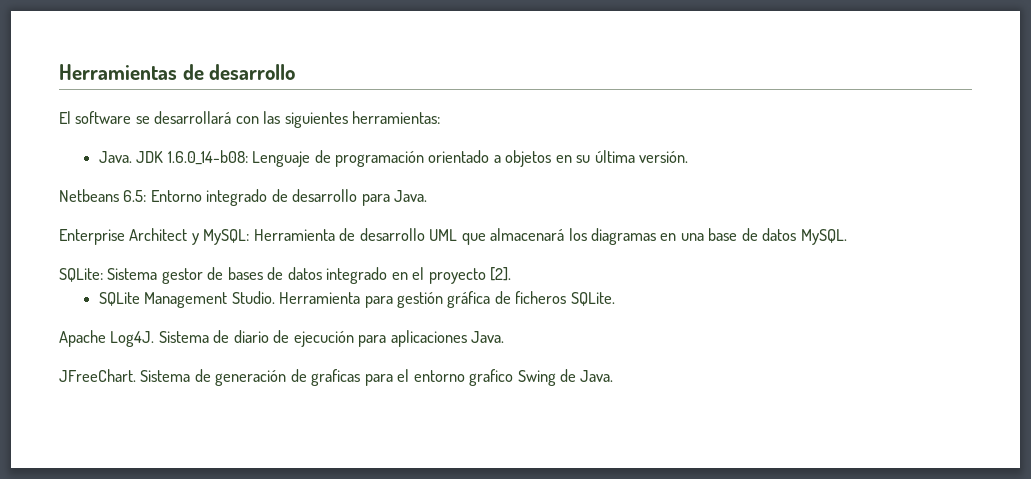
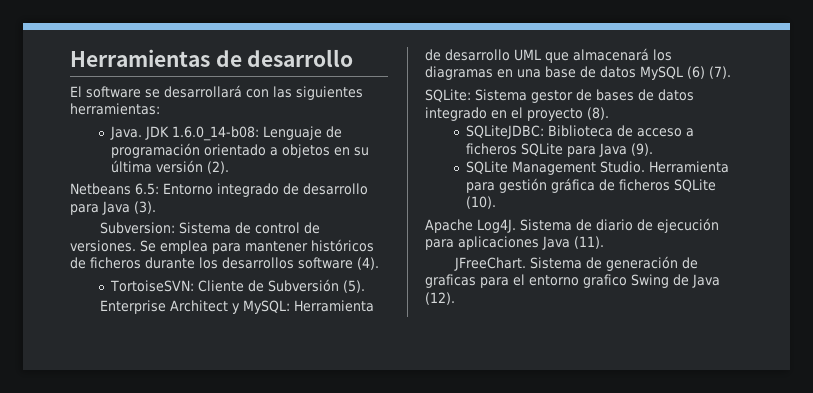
[639,151,689,163] versión. -> [155,160,229,174] versión (2).
[394,190,428,202] Java. -> [102,201,156,215] [99,222,320,234] [70,239,374,254] [70,257,379,270] [109,279,365,293] Java (3). // Subversion: Sistema de control de versiones. Se emplea para mantener históricos de ficheros durante los desarrollos software (4). // TortoiseSVN: Cliente de Subversión (5).
[800,229,847,245] MySQL. -> [640,66,731,80] MySQL (6) (7).
[490,267,512,281] [2]. -> [587,107,609,120] [465,125,694,139] [465,143,653,157] (8). // SQLiteJDBC: Biblioteca de acceso a ficheros SQLite para Java (9).
[570,292,615,306] SQLite. -> [673,179,716,192] [465,196,496,209] SQLite (10).
[471,331,505,343] Java. -> [542,236,604,250] Java (11).
[580,370,614,382] Java. -> [692,274,720,288] [425,292,455,305] Java (12).

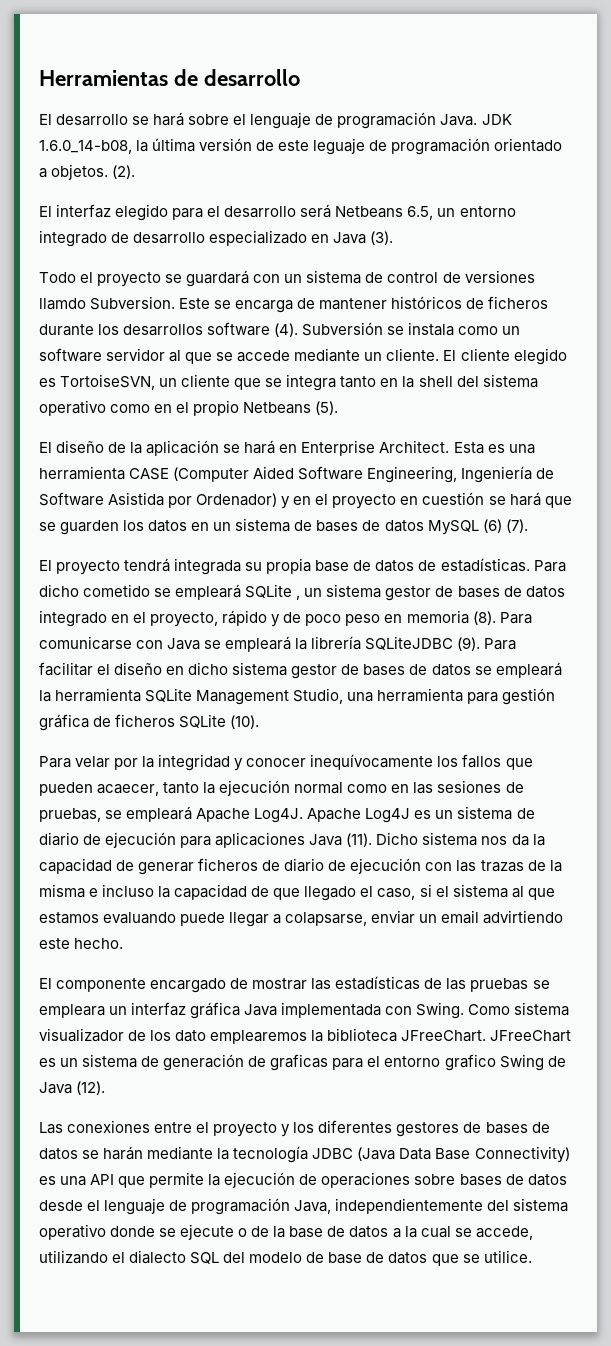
[86,85,363,100] [70,103,160,115] [109,126,342,141] [110,143,369,158] [110,160,229,174] [70,183,213,195] software se desarrollará con las siguientes herramientas: // Java. JDK 1.6.0_14-b08: Lenguaje de programación orientado a objetos en su última versión (2). // Netbeans 6.5: Entorno -> [56,112,512,129] [39,138,563,155] [39,164,136,180] [39,204,516,221] desarrollo se hará sobre el lenguaje de programación Java. JDK 1.6.0_14-b08, la última versión de este leguaje de programación orientado a objetos. (2). // El interfaz elegido para el desarrollo será Netbeans 6.5, un entorno
[70,204,99,215] para -> [209,230,330,246] especializado en
[99,222,320,234] [70,240,241,254] Subversion: Sistema de control de versiones. Se emplea para -> [39,270,535,287] [39,296,316,313] Todo el proyecto se guardará con un sistema de control de versiones llamdo Subversion. Este se encarga de
[109,279,365,293] [99,300,374,314] [425,48,672,63] [425,66,576,80] // TortoiseSVN: Cliente de Subversión (5). // Enterprise Architect y MySQL: Herramienta de desarrollo UML que almacenará los diagramas en una base -> [302,322,521,336] [39,348,567,365] [39,374,538,391] [39,400,339,416] [39,440,535,456] [39,466,555,483] [39,492,572,509] [39,518,359,535] Subversión se instala como un software servidor al que se accede mediante un cliente. El cliente elegido es TortoiseSVN, un cliente que se integra tanto en la shell del sistema operativo como en el propio Netbeans (5). // El diseño de la aplicación se hará en Enterprise Architect. Esta es una herramienta CASE (Computer Aided Software Engineering, Ingeniería de Software Asistida por Ordenador) y en el proyecto en cuestión se hará que se guarden los datos en un sistema de bases
[425,89,527,102] SQLite: Sistema -> [39,558,566,575] [39,584,382,600] El proyecto tendrá integrada su propia base de datos de estadísticas. Para dicho cometido se empleará SQLite , un sistema
[527,107,609,121] [465,125,694,139] [465,143,653,157] [465,161,729,175] proyecto (8). // SQLiteJDBC: Biblioteca de acceso a ficheros SQLite para Java (9). // SQLite Management Studio. Herramienta -> [150,610,532,627] [39,636,517,652] [39,662,562,679] [39,688,464,705] proyecto, rápido y de poco peso en memoria (8). Para comunicarse con Java se empleará la librería SQLiteJDBC (9). Para facilitar el diseño en dicho sistema gestor de bases de datos se empleará la herramienta SQLite Management Studio, una herramienta
[425,219,572,233] Apache Log4J. Sistema -> [39,754,533,771] [39,780,524,796] [39,806,513,823] Para velar por la integridad y conocer inequívocamente los fallos que pueden acaecer, tanto la ejecución normal como en las sesiones de pruebas, se empleará Apache Log4J. Apache Log4J es un sistema
[453,257,582,271] // JFreeChart. Sistema -> [376,832,545,846] [39,858,562,875] [39,884,555,901] [39,910,564,927] [39,938,124,949] [39,976,550,993] [39,1002,570,1019] [39,1028,572,1044] [39,1054,138,1068] Dicho sistema nos da la capacidad de generar ficheros de diario de ejecución con las trazas de la misma e incluso la capacidad de que llegado el caso, si el sistema al que estamos evaluando puede llegar a colapsarse, enviar un email advirtiendo este hecho. // El componente encargado de mostrar las estadísticas de las pruebas se empleara un interfaz gráfica Java implementada con Swing. Como sistema visualizador de los dato emplearemos la biblioteca JFreeChart. JFreeChart es un sistema
(455, 298) none -> [39,1120,550,1137] [39,1146,570,1163] [39,1172,567,1188] [39,1198,569,1215] [39,1224,533,1240] [39,1250,532,1266] // Las conexiones entre el proyecto y los diferentes gestores de bases de datos se harán mediante la tecnología JDBC (Java Data Base Connectivity) es una API que permite la ejecución de operaciones sobre bases de datos desde el lenguaje de programación Java, independientemente del sistema operativo donde se ejecute o de la base de datos a la cual se accede, utilizando el dialecto SQL del modelo de base de datos que se utilice.

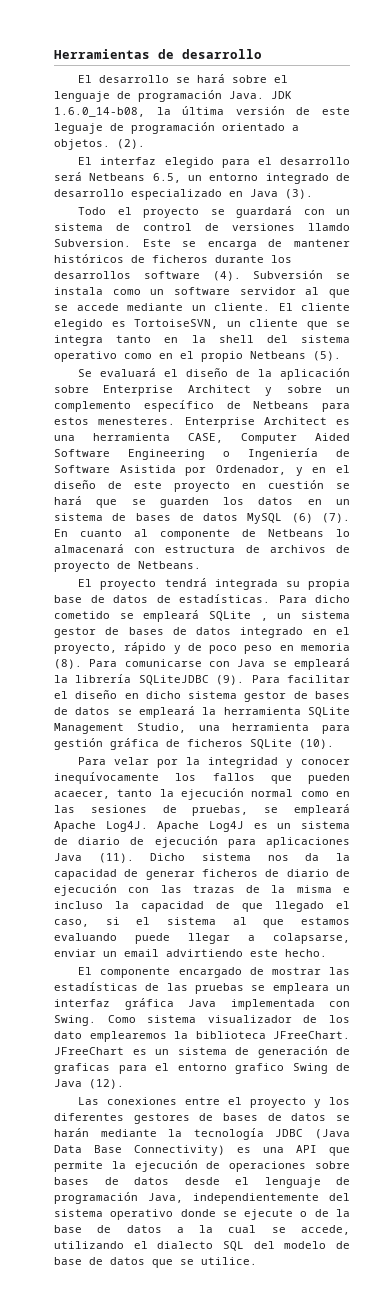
[39,442,52,453] El -> [78,368,179,377] Se evaluará el
[223,440,535,456] [39,466,458,483] se hará en Enterprise Architect. Esta es una herramienta CASE (Computer Aided Software Engineering, -> [54,385,350,396] [54,400,350,412] [54,417,350,428] [54,433,350,444] [54,449,230,460] sobre Enterprise Architect y sobre un complemento específico de Netbeans para estos menesteres. Enterprise Architect es una herramienta CASE, Computer Aided Software Engineering o
[196,493,278,507] Ordenador) -> [216,465,286,475] Ordenador,
(329, 499) none -> [54,480,162,489] diseño de este
(528, 526) none -> [54,529,350,540] [54,544,350,553] [54,561,201,572] En cuanto al componente de Netbeans lo almacenará con estructura de archivos de proyecto de Netbeans.

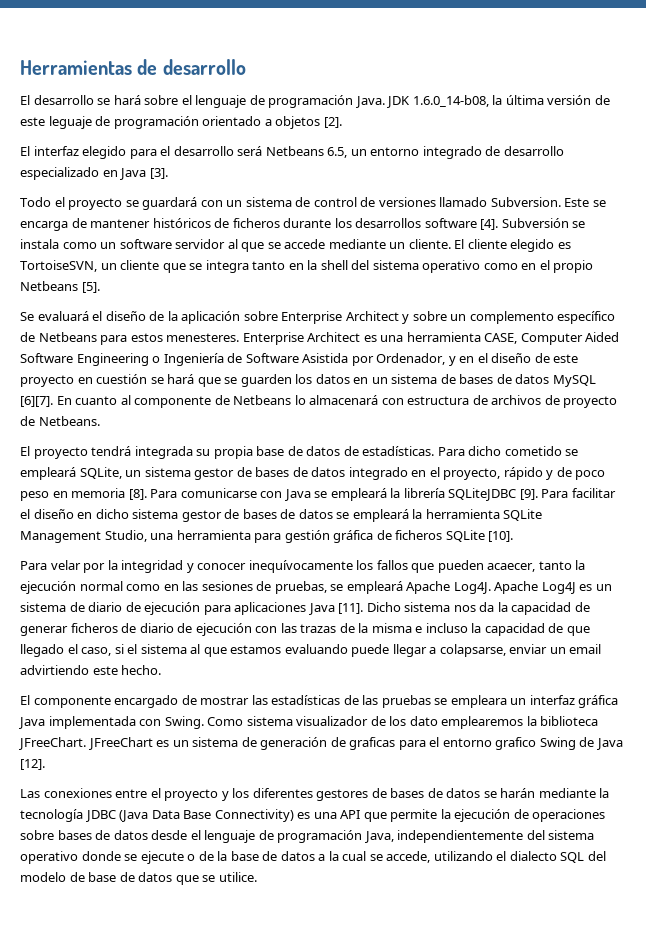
[54,139,145,150] objetos. (2). -> [275,116,342,129] objetos [2].
[285,189,313,199] (3). -> [149,168,168,179] [3].
[308,223,350,231] llamdo -> [439,197,488,207] llamado
[212,271,241,281] (4). -> [480,219,499,230] [4].
[313,351,341,361] (5). -> [81,282,100,293] [5].
[291,513,350,523] (6) (7). -> [20,396,53,407] [6][7].
[209,611,268,621] SQLite , -> [79,467,122,479] SQLite,
[54,659,82,669] (8). -> [128,489,147,500] [8].
[216,675,245,685] (9). -> [519,489,538,500] [9].
[299,739,334,749] (10). -> [488,531,514,542] [10].
[98,853,134,863] (11). -> [338,603,364,614] [11].
[89,1079,124,1089] (12). -> [20,759,45,770] [12].

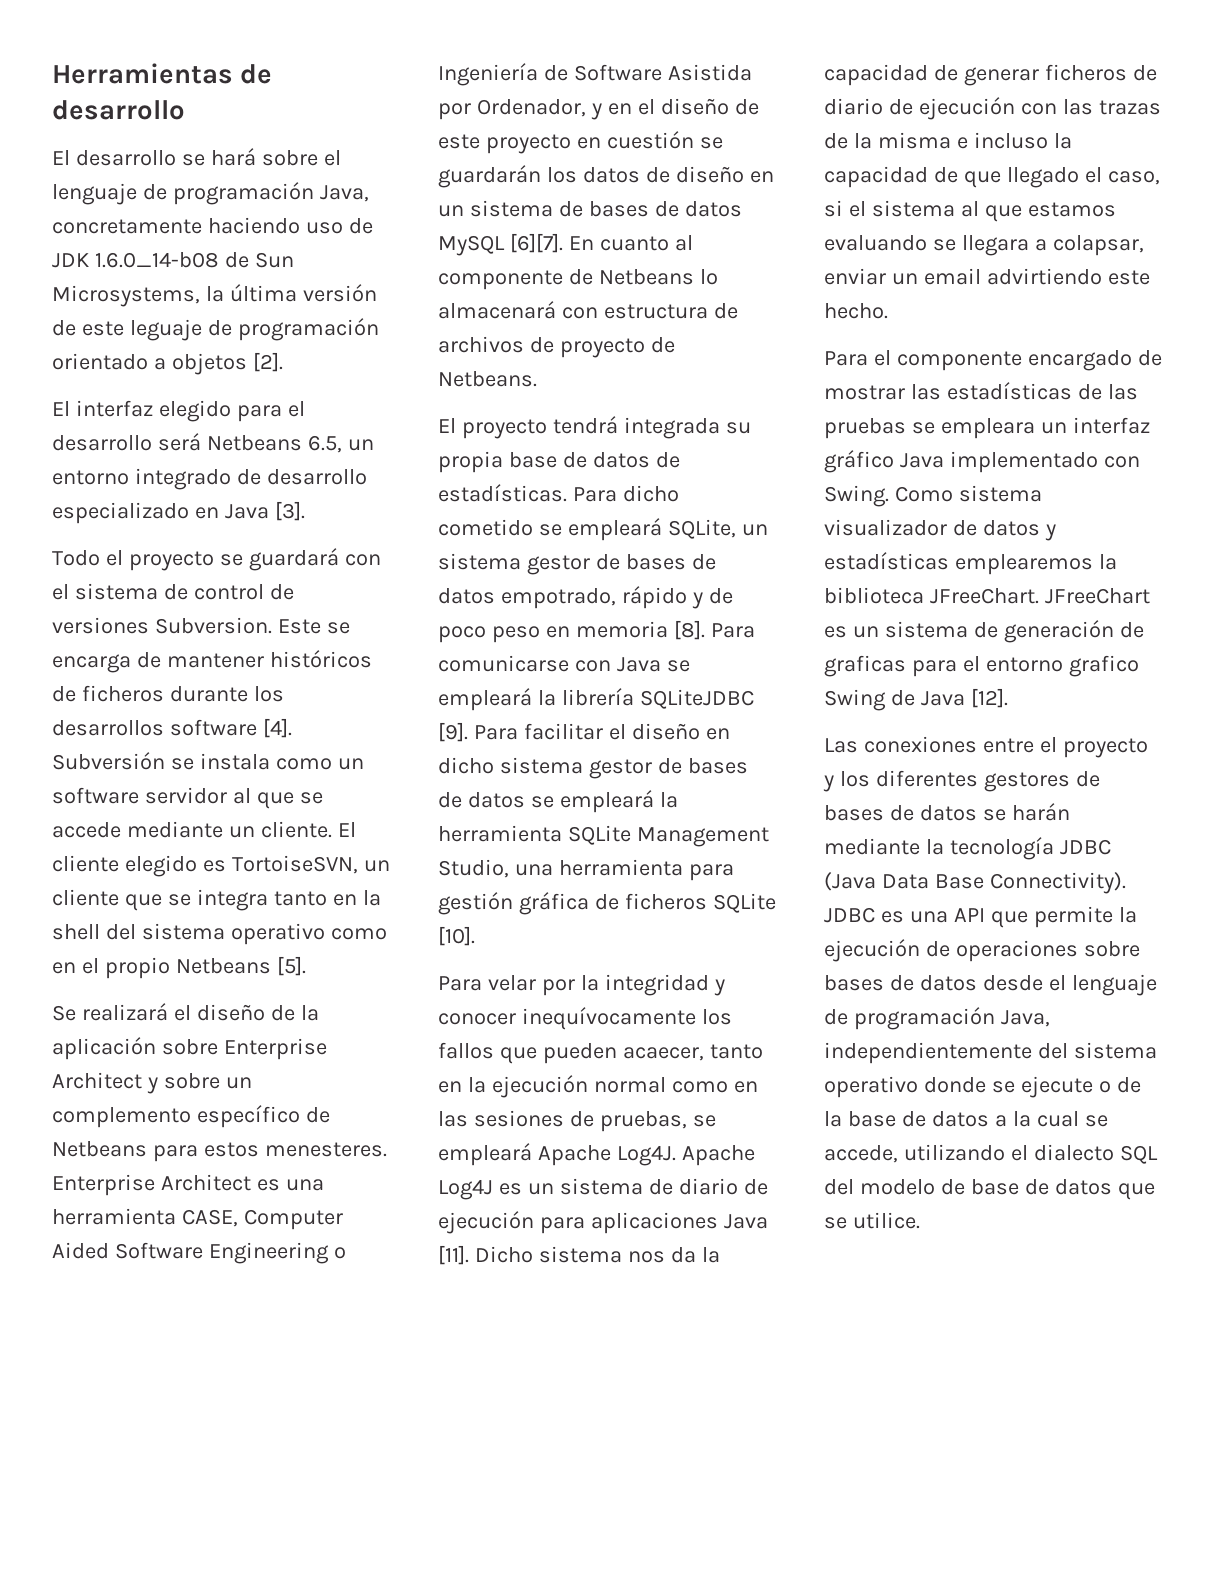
[354,95,489,108] Java. JDK 1.6.0_14-b08, -> [319,185,369,202] [52,217,373,234] [52,252,294,268] [52,285,200,307] Java, concretamente haciendo uso de JDK 1.6.0_14-b08 de Sun Microsystems,
[226,200,243,207] un -> [52,584,69,600] el
[439,197,488,207] llamado -> (149, 625) none
[37,311,89,321] evaluará -> [81,1003,168,1021] realizará
[167,374,350,387] hará que se guarden los datos -> [438,165,744,188] guardarán los datos de diseño
[348,467,501,480] integrado en el proyecto, -> [500,588,616,609] empotrado,
(572, 565) none -> [438,1081,462,1093] en
[351,644,506,657] puede llegar a colapsarse, -> [932,235,1144,256] se llegara a colapsar,
[20,695,30,705] El -> [824,350,891,366] Para el
[578,695,619,708] [18,716,136,729] gráfica Java implementada -> [824,450,1098,473] gráfico Java implementado
[389,716,438,726] los dato -> [982,520,1056,541] [824,552,949,570] datos y estadísticas
[214,809,294,822] Connectivity) -> [989,872,1126,894] [824,907,875,923] Connectivity). JDBC

